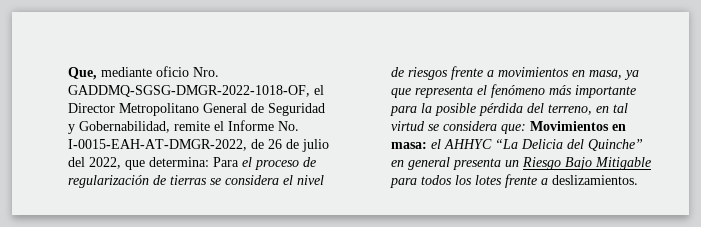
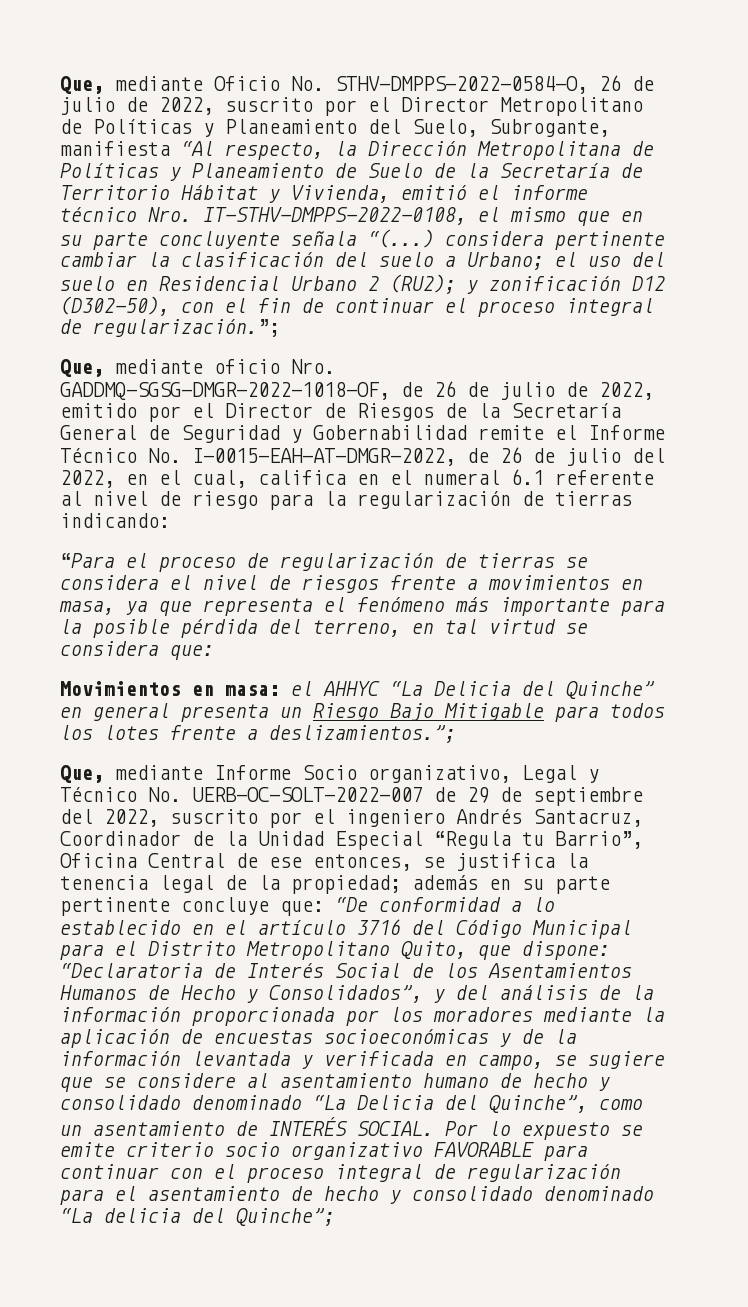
[67,66,219,80] [67,85,324,97] [67,103,199,116] Que, mediante oficio Nro. GADDMQ-SGSG-DMGR-2022-1018-OF, el Director Metropolitano -> [59,75,654,94] [59,97,643,116] [59,119,610,137] [59,141,654,160] [59,163,643,181] [59,185,588,203] [59,207,643,226] [59,229,665,250] [59,252,665,270] [59,274,665,294] [59,296,654,317] [59,319,280,337] [59,359,335,377] [59,381,654,400] [59,403,621,422] Que, mediante Oficio No. STHV-DMPPS-2022-0584-O, 26 de julio de 2022, suscrito por el Director Metropolitano de Políticas y Planeamiento del Suelo, Subrogante, manifiesta “Al respecto, la Dirección Metropolitana de Políticas y Planeamiento de Suelo de la Secretaría de Territorio Hábitat y Vivienda, emitió el informe técnico Nro. IT-STHV-DMPPS-2022-0108, el mismo que en su parte concluyente señala “(...) considera pertinente cambiar la clasificación del suelo a Urbano; el uso del suelo en Residencial Urbano 2 (RU2); y zonificación D12 (D302-50), con el fin de continuar el proceso integral de regularización.”; // Que, mediante oficio Nro. GADDMQ-SGSG-DMGR-2022-1018-OF, de 26 de julio de 2022, emitido por el Director de Riesgos de la Secretaría
[78,121,170,133] Gobernabilidad, -> [312,425,467,440] Gobernabilidad
(274, 125) none -> [59,448,137,463] Técnico
[124,157,239,170] que determina: Para -> [125,469,654,488] [59,491,632,510] [59,513,170,528] [59,553,115,568] en el cual, califica en el numeral 6.1 referente al nivel de riesgo para la regularización de tierras indicando: // “Para
(526, 129) none -> (214, 652) //
[551,175,638,185] deslizamientos. -> [268,725,456,743] [59,765,599,783] [59,787,643,806] [59,809,643,828] [59,831,643,850] [59,853,588,871] [59,875,610,894] [59,897,555,916] [59,919,632,939] [59,941,610,960] [59,963,632,978] [59,985,654,1003] [59,1007,665,1026] [59,1029,577,1048] [59,1051,665,1070] [59,1073,610,1092] [59,1095,643,1113] [59,1117,643,1140] [59,1142,588,1161] [59,1164,621,1183] [59,1186,654,1205] [59,1208,335,1226] deslizamientos.”; // Que, mediante Informe Socio organizativo, Legal y Técnico No. UERB-OC-SOLT-2022-007 de 29 de septiembre del 2022, suscrito por el ingeniero Andrés Santacruz, Coordinador de la Unidad Especial “Regula tu Barrio”, Oficina Central de ese entonces, se justifica la tenencia legal de la propiedad; además en su parte pertinente concluye que: “De conformidad a lo establecido en el artículo 3716 del Código Municipal para el Distrito Metropolitano Quito, que dispone: “Declaratoria de Interés Social de los Asentamientos Humanos de Hecho y Consolidados”, y del análisis de la información proporcionada por los moradores mediante la aplicación de encuestas socioeconómicas y de la información levantada y verificada en campo, se sugiere que se considere al asentamiento humano de hecho y consolidado denominado “La Delicia del Quinche”, como un asentamiento de INTERÉS SOCIAL. Por lo expuesto se emite criterio socio organizativo FAVORABLE para continuar con el proceso integral de regularización para el asentamiento de hecho y consolidado denominado “La delicia del Quinche”;

